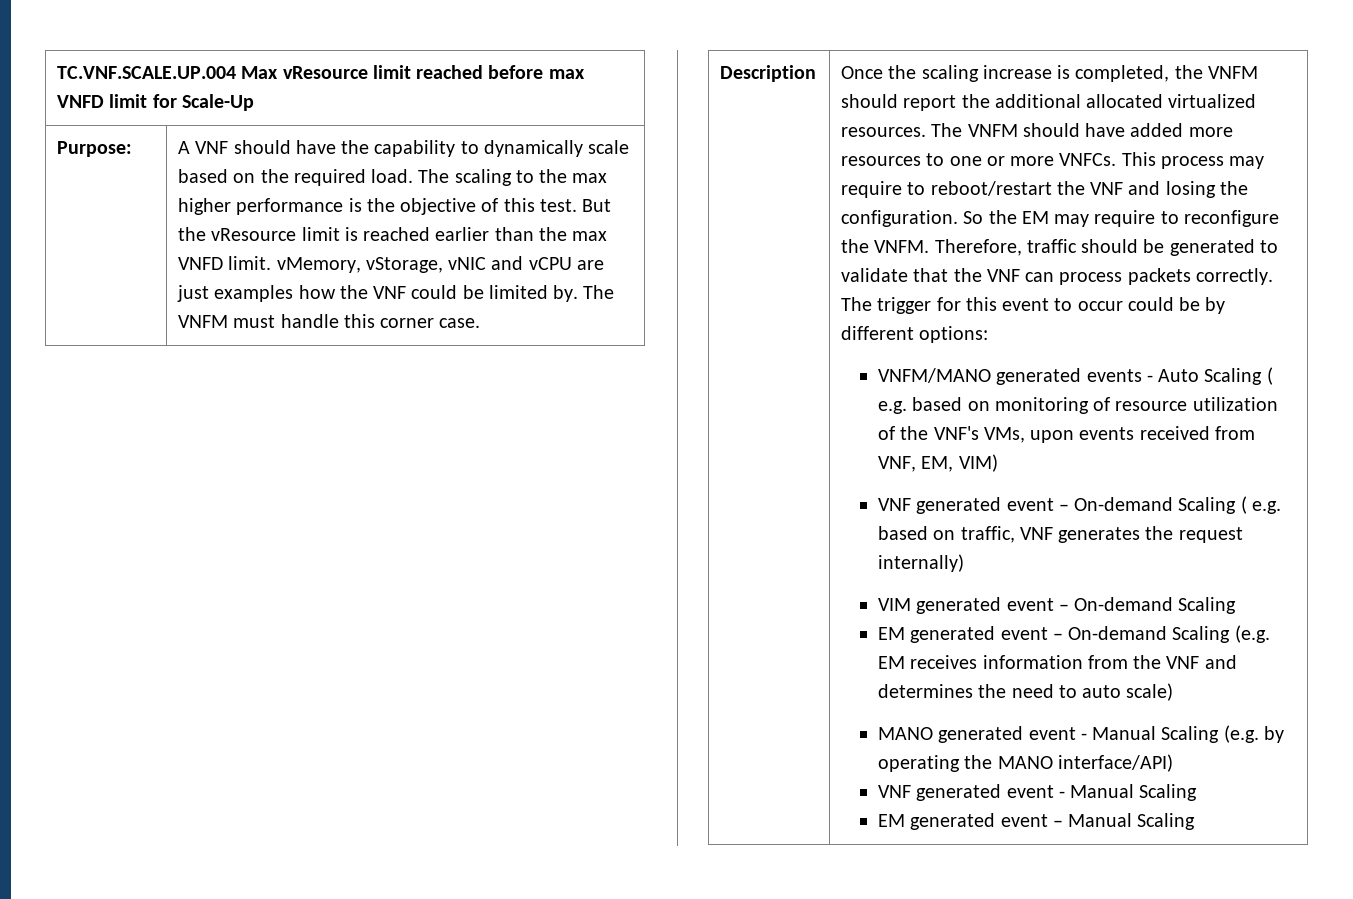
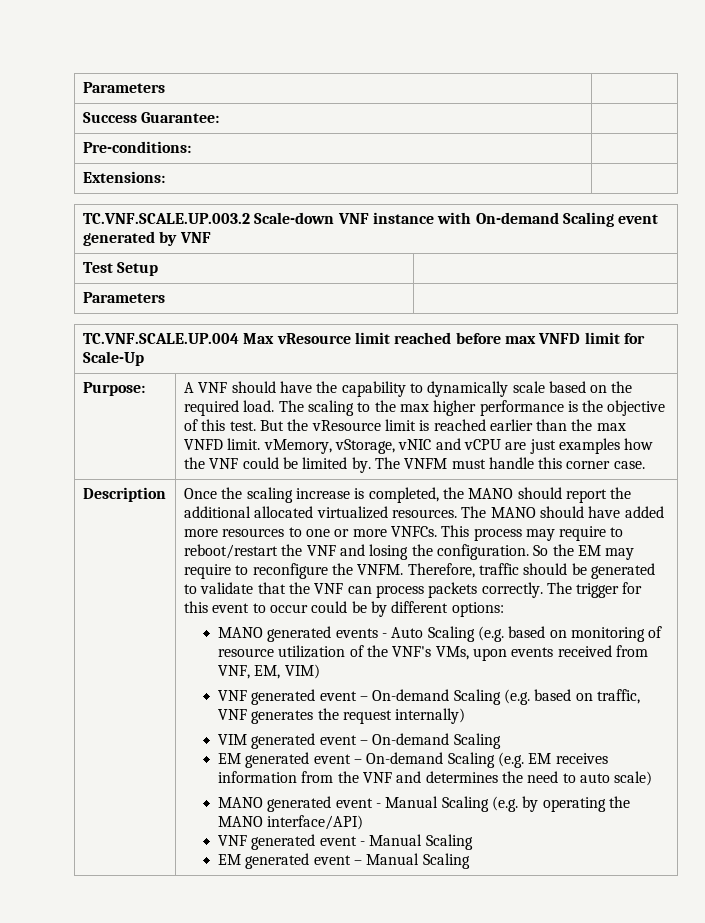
(57, 72) none -> [82,82,165,93] [82,112,220,123] [82,141,191,153] [82,171,165,183] [82,212,659,227] [82,231,211,246] [82,262,159,276] [82,292,165,303] Parameters | // Success Guarantee: | // Pre-conditions: | // Extensions: | // TC.VNF.SCALE.UP.003.2 Scale-down VNF instance with On-demand Scaling event generated by VNF // Test Setup | // Parameters | //
[1207,66,1258,79] VNFM -> [468,488,514,499] MANO
[967,124,1018,137] VNFM -> [490,507,536,518] MANO
[878,368,992,383] VNFM/MANO -> [218,627,264,638] MANO
[1266,367,1273,385] [878,401,908,414] ( e.g. -> [477,626,504,642] (e.g.
[1240,496,1281,514] ( e.g. -> [503,689,530,705] (e.g.

